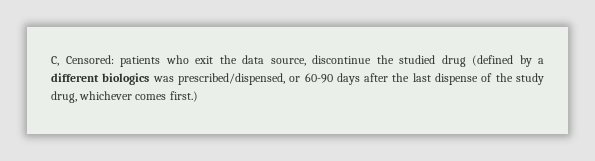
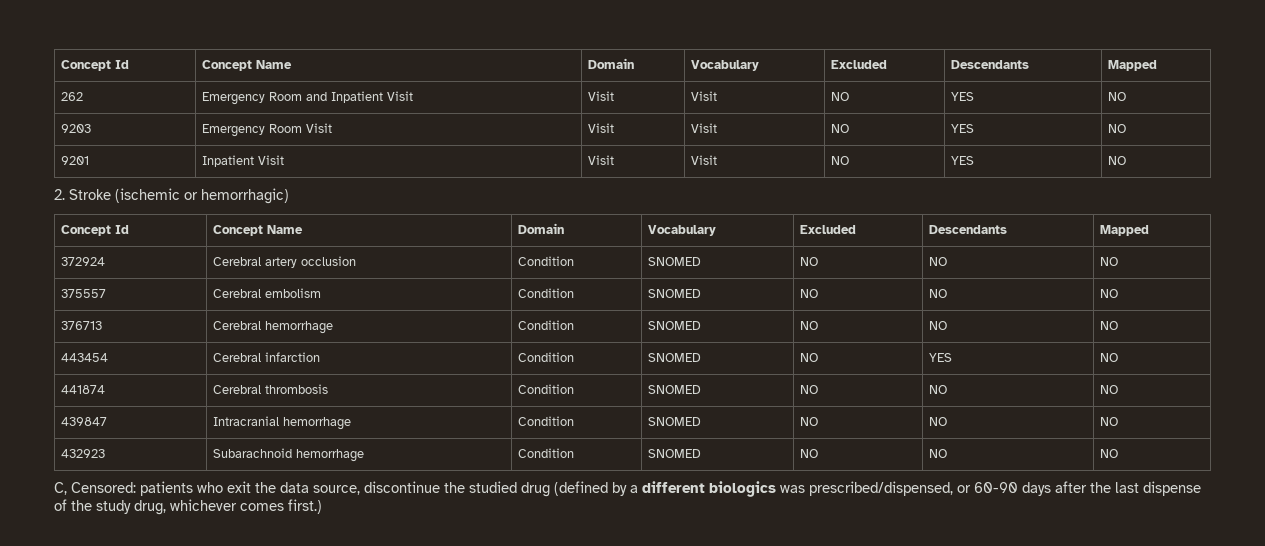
(51, 61) none -> [60,60,129,71] [201,60,292,71] [587,58,634,69] [690,60,759,71] [830,60,887,69] [950,60,1029,69] [1107,60,1157,71] [60,92,83,101] [201,91,413,105] [587,91,614,101] [690,91,717,101] [830,92,849,101] [950,92,974,101] [1107,92,1126,101] [60,124,91,133] [201,123,332,137] [587,123,614,133] [690,123,717,133] [830,124,849,133] [950,124,974,133] [1107,124,1126,133] [60,156,89,165] [201,155,284,167] [587,155,614,165] [690,155,717,165] [830,156,849,165] [950,156,974,165] [1107,156,1126,165] [54,188,289,204] [60,225,129,236] [212,225,303,236] [517,223,564,234] [647,225,716,236] [799,225,856,234] [928,225,1007,234] [1099,225,1149,236] [60,257,105,266] [212,256,356,268] [517,256,574,266] [647,257,701,266] [799,257,818,266] [928,257,947,266] [1099,257,1118,266] [60,289,106,298] [212,288,321,298] [517,288,574,298] [647,289,701,298] [799,289,818,298] [928,289,947,298] [1099,289,1118,298] [60,321,102,330] [212,321,333,334] [517,320,574,330] [647,321,701,330] [799,321,818,330] [928,321,947,330] [1099,321,1118,330] [60,353,108,362] [212,352,320,362] [517,352,574,362] [647,353,701,362] [799,353,818,362] [928,353,952,362] [1099,353,1118,362] [60,385,105,394] [212,384,328,394] [517,384,574,394] [647,385,701,394] [799,385,818,394] [928,385,947,394] [1099,385,1118,394] [60,417,107,426] [212,416,351,430] [517,416,574,426] [647,417,701,426] [799,417,818,426] [928,417,947,426] [1099,417,1118,426] [60,449,105,458] [212,448,364,462] [517,448,574,458] [647,449,701,458] [799,449,818,458] [928,449,947,458] [1099,449,1118,458] Concept Id | Concept Name | Domain | Vocabulary | Excluded | Descendants | Mapped // 262 | Emergency Room and Inpatient Visit | Visit | Visit | NO | YES | NO // 9203 | Emergency Room Visit | Visit | Visit | NO | YES | NO // 9201 | Inpatient Visit | Visit | Visit | NO | YES | NO // 2. Stroke (ischemic or hemorrhagic) // Concept Id | Concept Name | Domain | Vocabulary | Excluded | Descendants | Mapped // 372924 | Cerebral artery occlusion | Condition | SNOMED | NO | NO | NO // 375557 | Cerebral embolism | Condition | SNOMED | NO | NO | NO // 376713 | Cerebral hemorrhage | Condition | SNOMED | NO | NO | NO // 443454 | Cerebral infarction | Condition | SNOMED | NO | YES | NO // 441874 | Cerebral thrombosis | Condition | SNOMED | NO | NO | NO // 439847 | Intracranial hemorrhage | Condition | SNOMED | NO | NO | NO // 432923 | Subarachnoid hemorrhage | Condition | SNOMED | NO | NO | NO //

